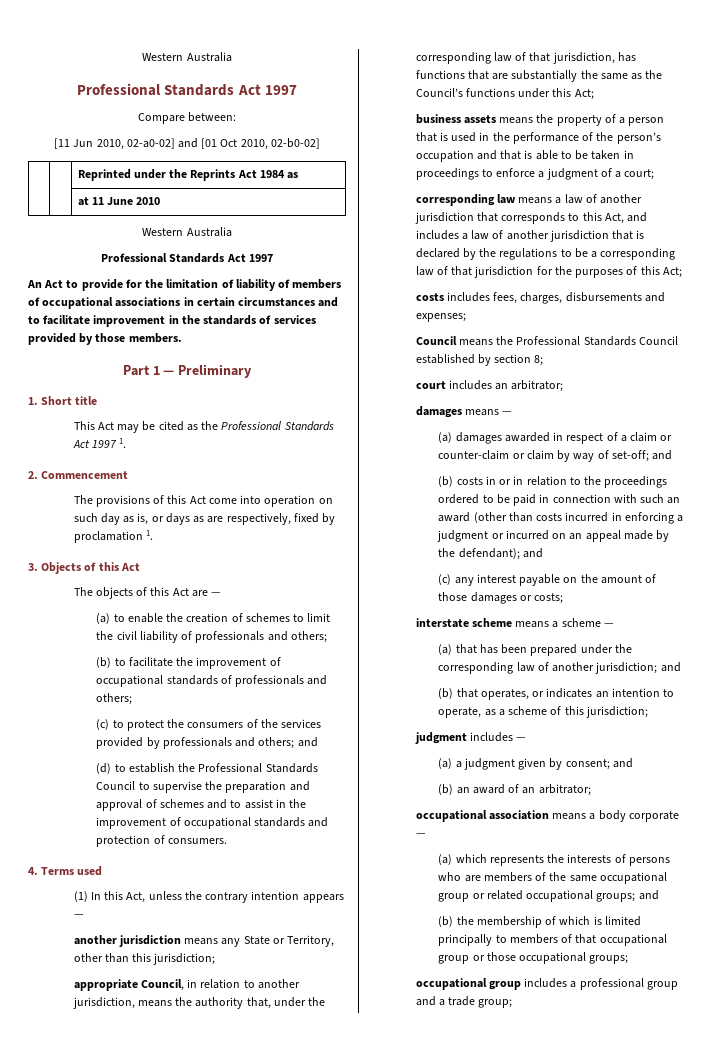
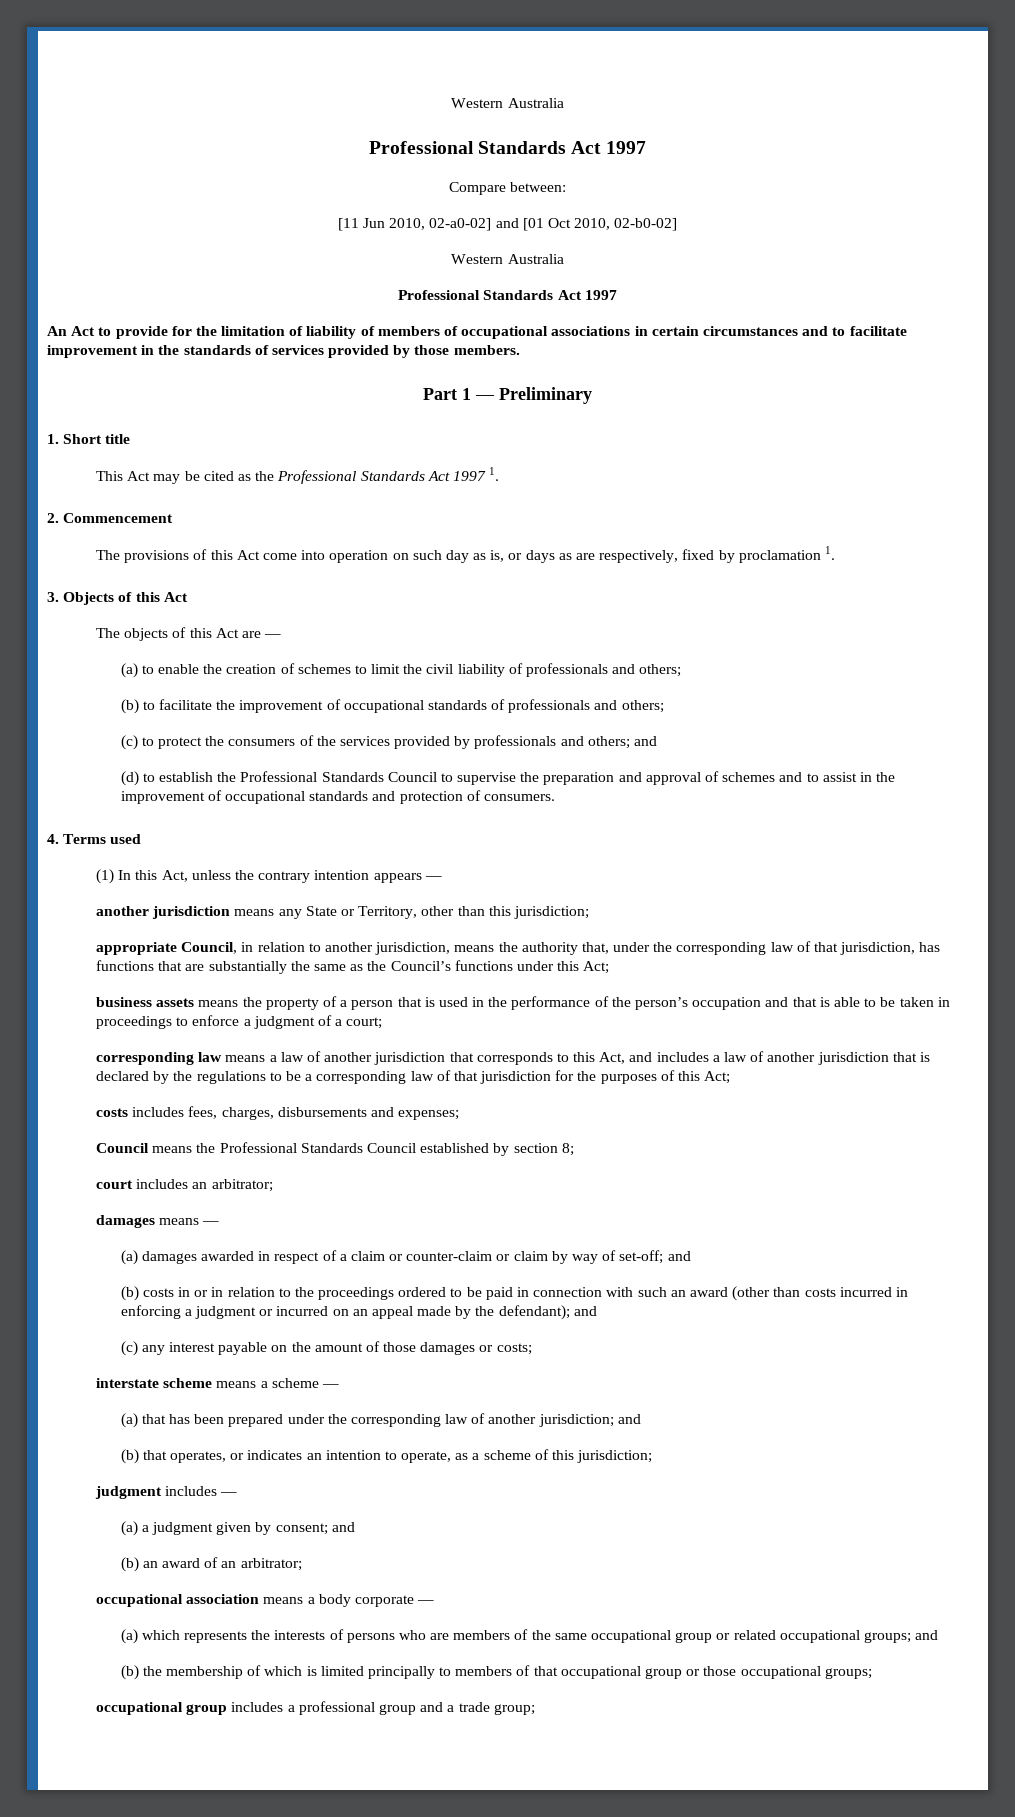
[77,169,299,181] [77,197,161,206] // | | Reprinted under the Reprints Act 1984 as // | | at 11 June 2010 -> (678, 224) none

